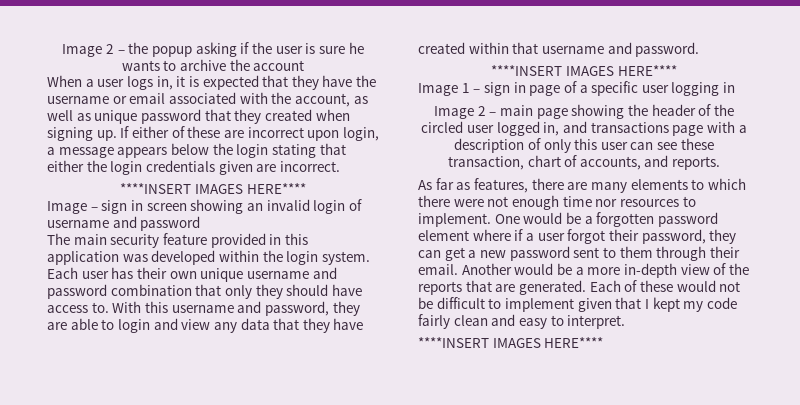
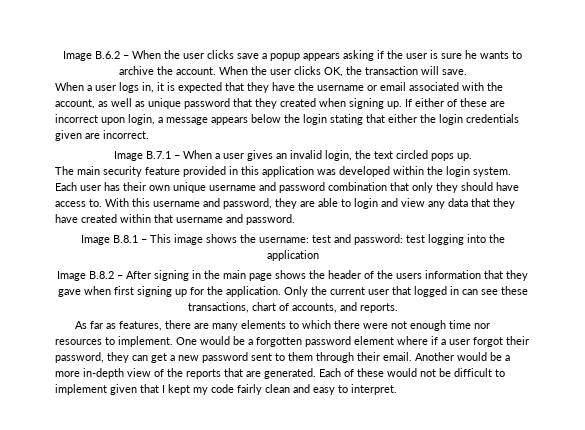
[62,42,193,57] Image 2 – the popup -> [63,50,340,61] Image B.6.2 – When the user clicks save a popup appears
[253,60,305,71] account -> [175,66,467,77] account. When the user clicks OK, the transaction will save.
[120,183,306,194] [47,199,362,214] [47,216,201,231] ****INSERT IMAGES HERE**** // Image – sign in screen showing an invalid login of username and password -> [113,150,472,161] Image B.7.1 – When a user gives an invalid login, the text circled pops up.
[491,65,677,76] [418,81,736,96] [434,106,497,119] ****INSERT IMAGES HERE**** // Image 1 – sign in page of a specific user logging in // Image 2 – -> [80,234,505,245] [266,250,319,261] [57,270,220,281] Image B.8.1 – This image shows the username: test and password: test logging into the application // Image B.8.2 – After signing in the
[571,104,625,119] showing -> [275,270,306,279] shows
[421,121,747,136] [454,138,628,153] circled user logged in, and transactions page with a description of only this user -> [396,270,528,281] [57,286,459,297] users information that they gave when first signing up for the application. Only the current user that logged in
[447,156,524,170] transaction, -> [187,302,249,313] transactions,
[418,337,604,348] // ****INSERT IMAGES HERE**** -> (397, 389) none

